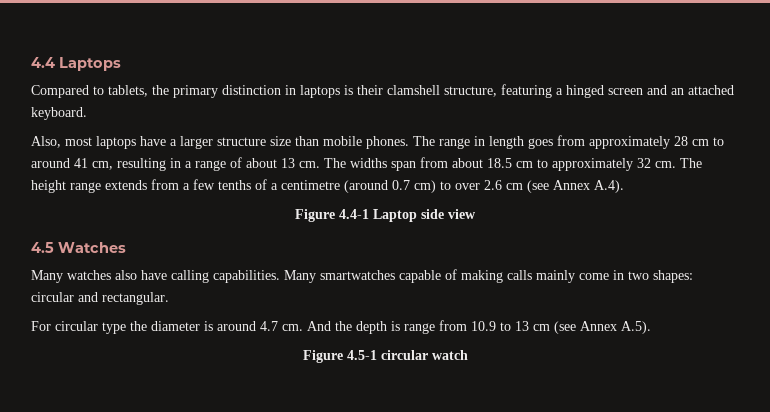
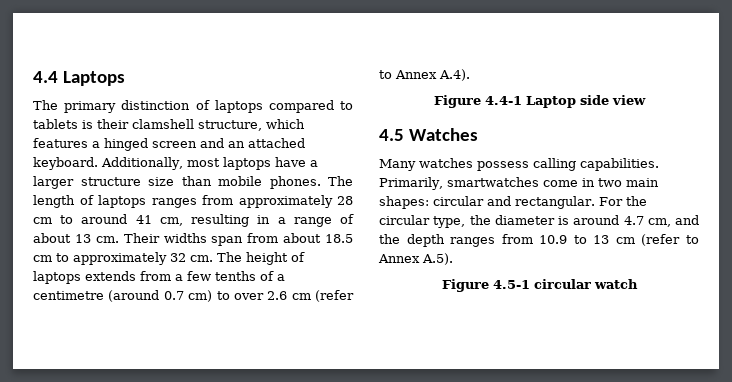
[31,85,340,98] Compared to tablets, the primary distinction in laptops -> [33,100,353,113] [33,119,78,129] The primary distinction of laptops compared to tablets
[501,84,552,98] featuring -> [266,119,305,129] [33,138,88,148] which features
[31,136,61,148] // Also, -> [101,157,183,170] Additionally,
[439,136,553,149] range in length goes -> [33,195,197,208] length of laptops ranges
[324,158,346,168] The -> [123,233,160,243] Their
[70,182,101,193] range -> [291,252,305,262] [33,271,81,284] of laptops
[527,180,549,193] (see -> [315,290,354,302] [379,70,392,79] (refer to
[115,269,575,283] also have calling capabilities. Many smartwatches capable of making calls mainly -> [477,158,659,171] [379,177,539,190] possess calling capabilities. Primarily, smartwatches
(649, 275) none -> [625,178,659,187] main
[31,321,126,334] // For circular type -> [598,196,647,206] [379,215,466,228] For the circular type,
[282,321,435,334] cm. And the depth is range -> [647,215,699,227] [379,234,496,247] cm, and the depth ranges
[554,321,576,334] (see -> [641,234,699,246] (refer to

